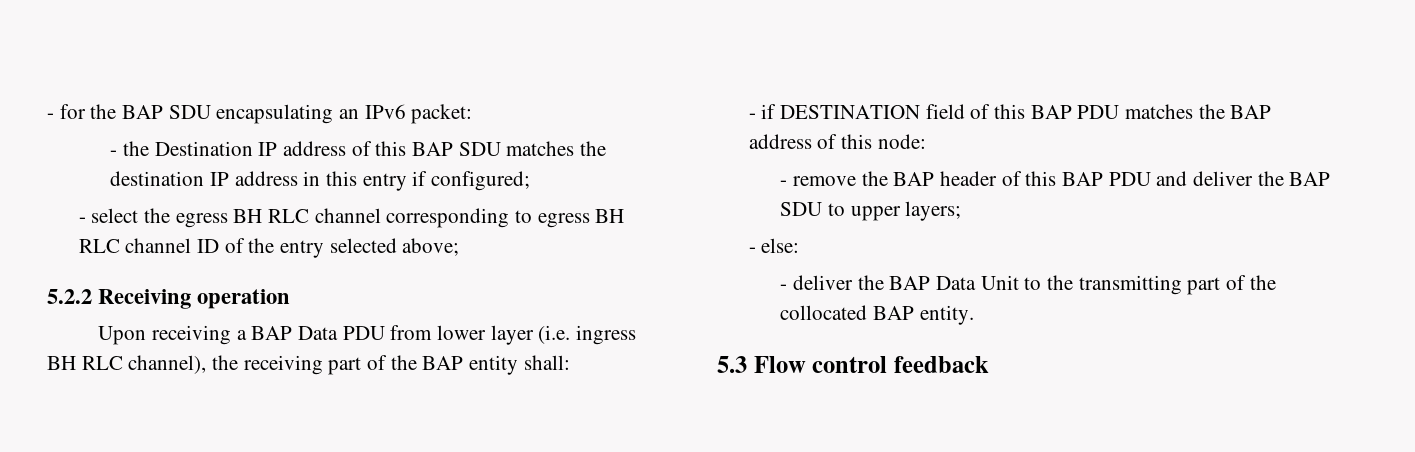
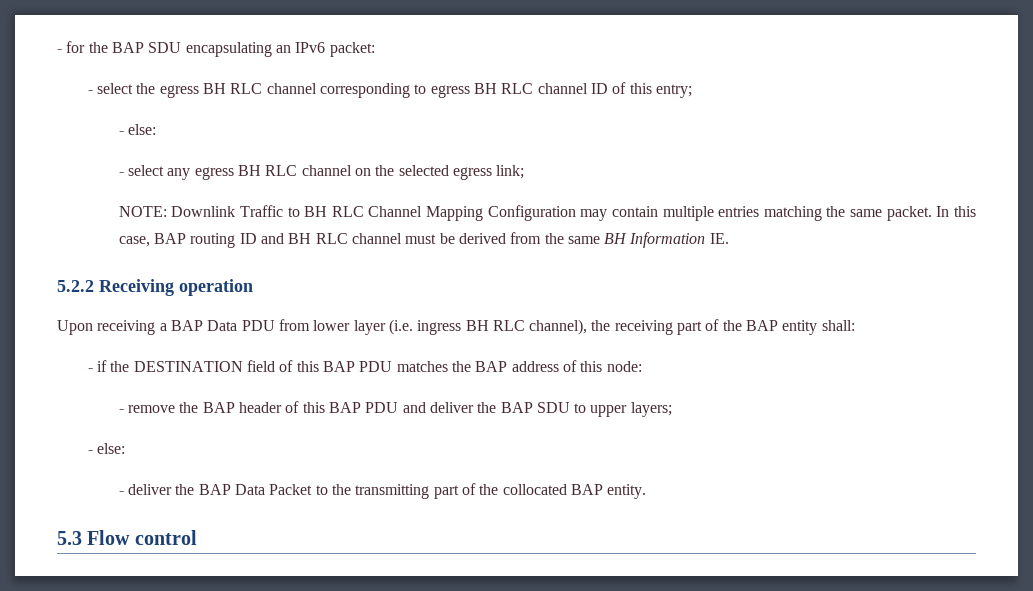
[110,141,607,156] [110,171,531,191] // - the Destination IP address of this BAP SDU matches the destination IP address in this entry if configured; -> (375, 49) none
[248,238,460,258] the entry selected above; -> [629,83,692,98] [118,124,156,135] [118,165,525,180] [118,205,976,221] [118,232,729,248] this entry; // - else: // - select any egress BH RLC channel on the selected egress link; // NOTE: Downlink Traffic to BH RLC Channel Mapping Configuration may contain multiple entries matching the same packet. In this case, BAP routing ID and BH RLC channel must be derived from the same BH Information IE.
(777, 111) none -> [110,361,130,372] the
[980,275,1019,290] Unit -> [269,484,313,495] Packet
[893,356,989,373] feedback -> (197, 537) none

